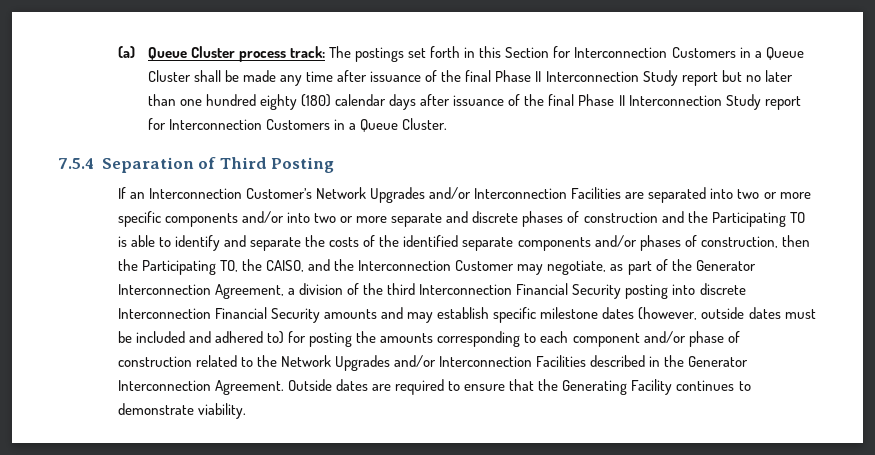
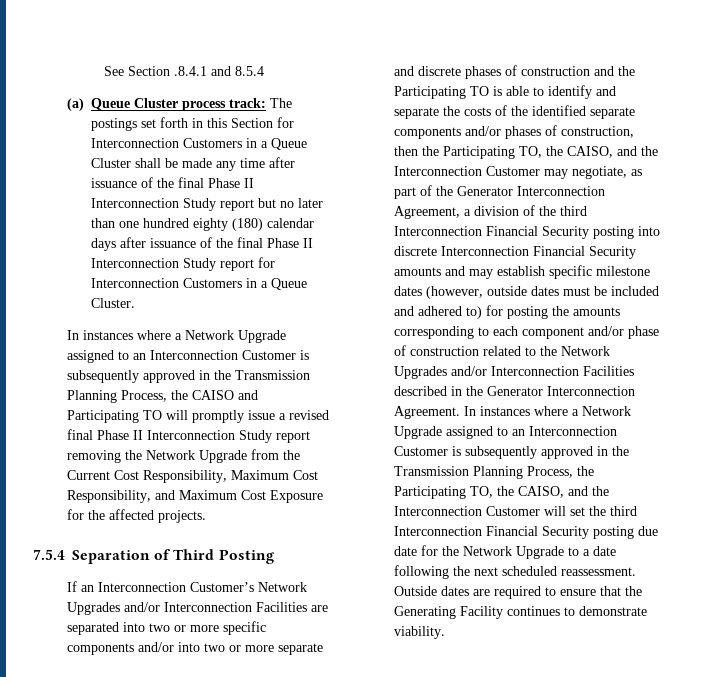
(117, 52) none -> [103,66,264,76] See Section .8.4.1 and 8.5.4 //
(448, 124) none -> [67,330,287,343] [67,350,310,363] [67,370,311,383] [67,390,259,403] [67,410,330,423] [67,429,311,443] [67,449,301,463] [67,470,319,483] [67,490,324,503] [67,509,207,523] // In instances where a Network Upgrade assigned to an Interconnection Customer is subsequently approved in the Transmission Planning Process, the CAISO and Participating TO will promptly issue a revised final Phase II Interconnection Study report removing the Network Upgrade from the Current Cost Responsibility, Maximum Cost Responsibility, and Maximum Cost Exposure for the affected projects.
(284, 387) none -> [464,406,632,416] [394,426,618,439] [394,446,630,459] [394,466,595,479] [394,486,610,499] [394,506,638,516] [394,526,659,539] [394,545,617,559] [394,565,637,579] In instances where a Network Upgrade assigned to an Interconnection Customer is subsequently approved in the Transmission Planning Process, the Participating TO, the CAISO, and the Interconnection Customer will set the third Interconnection Financial Security posting due date for the Network Upgrade to a date following the next scheduled reassessment.

